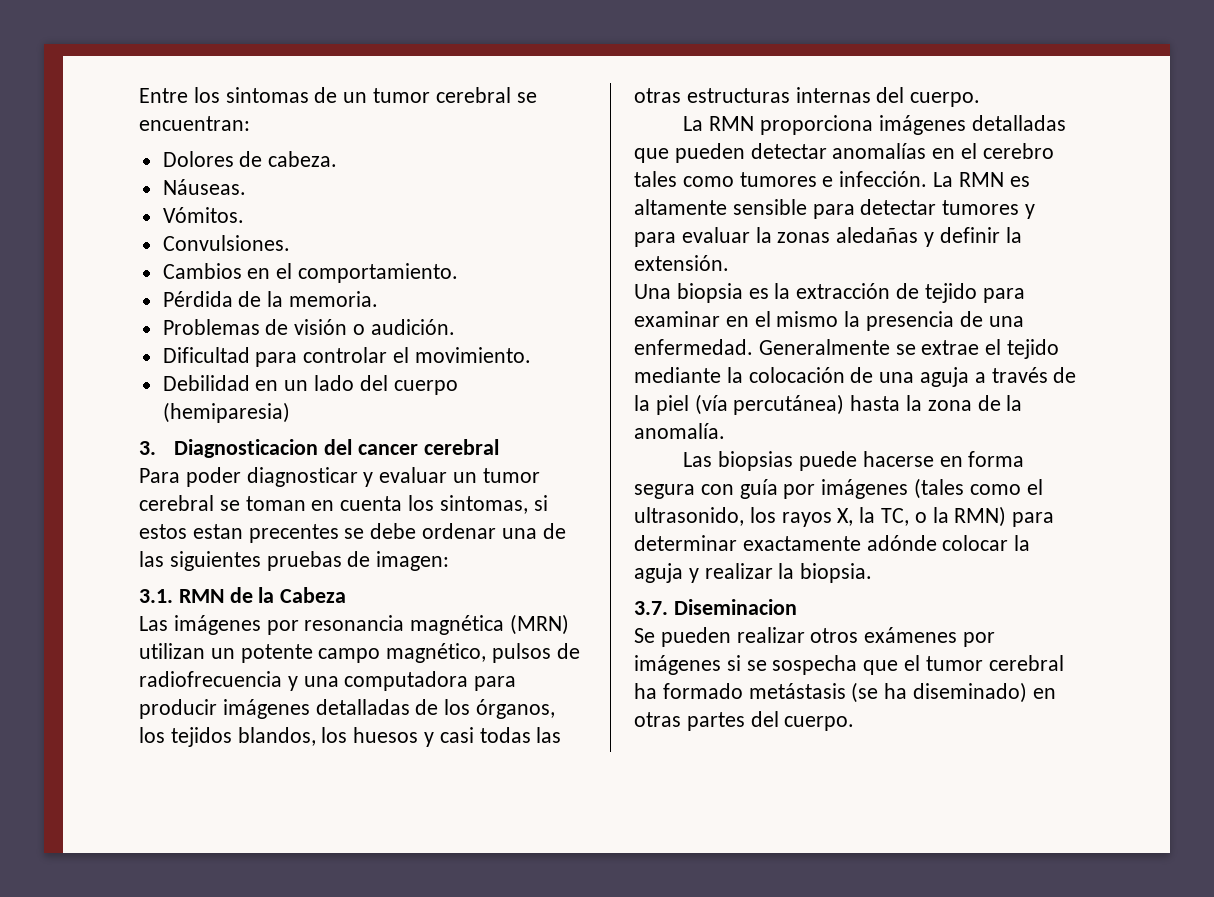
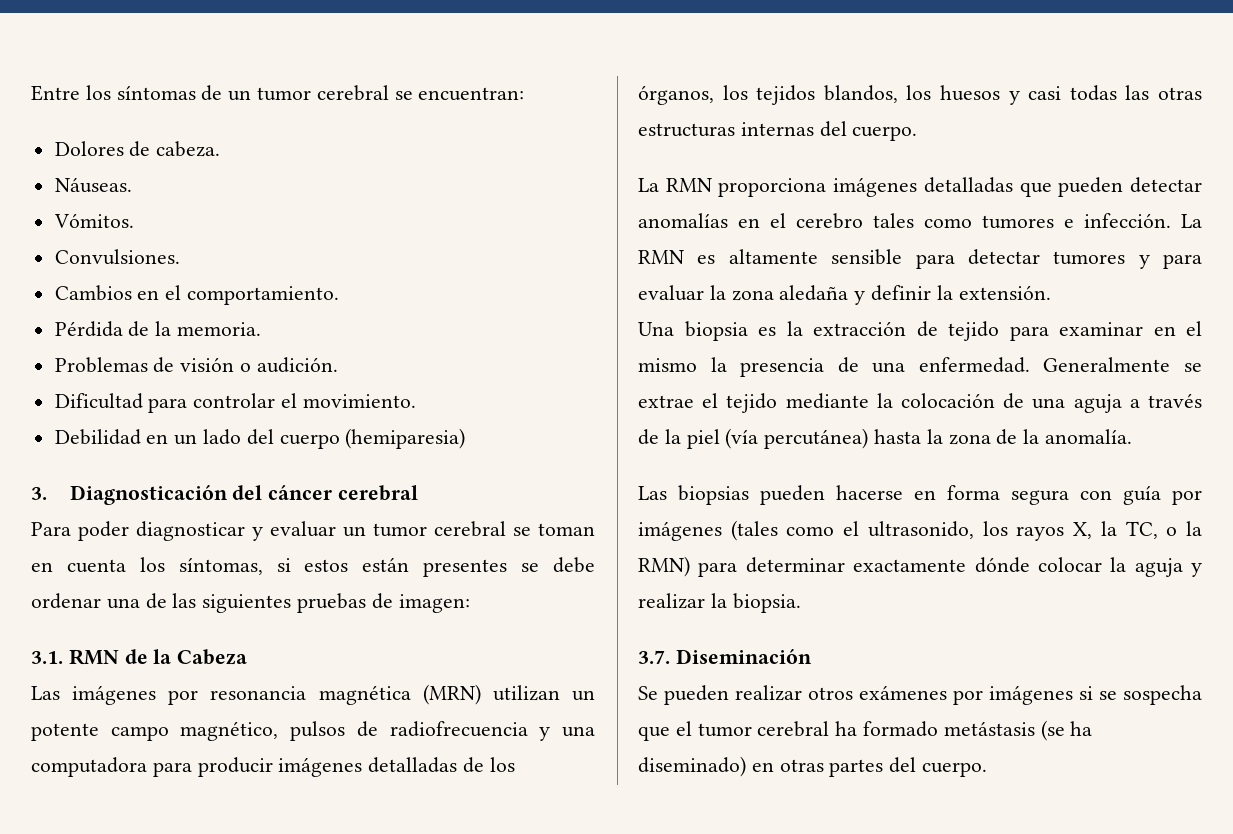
[225,87,309,103] sintomas -> [116,86,196,100] síntomas
[174,439,419,458] Diagnosticacion del cancer -> [69,485,333,505] Diagnosticación del cáncer
[439,495,528,514] sintomas, -> [178,558,263,575] síntomas,
[192,524,339,543] estan precentes -> [362,557,508,577] están presentes
[777,227,919,243] zonas aledañas -> [731,285,849,301] zona aledaña
[799,451,858,471] puede -> [760,485,825,505] pueden
[866,535,937,551] adónde -> [974,557,1030,573] dónde
[673,599,797,615] Diseminacion -> [675,649,812,664] Diseminación

